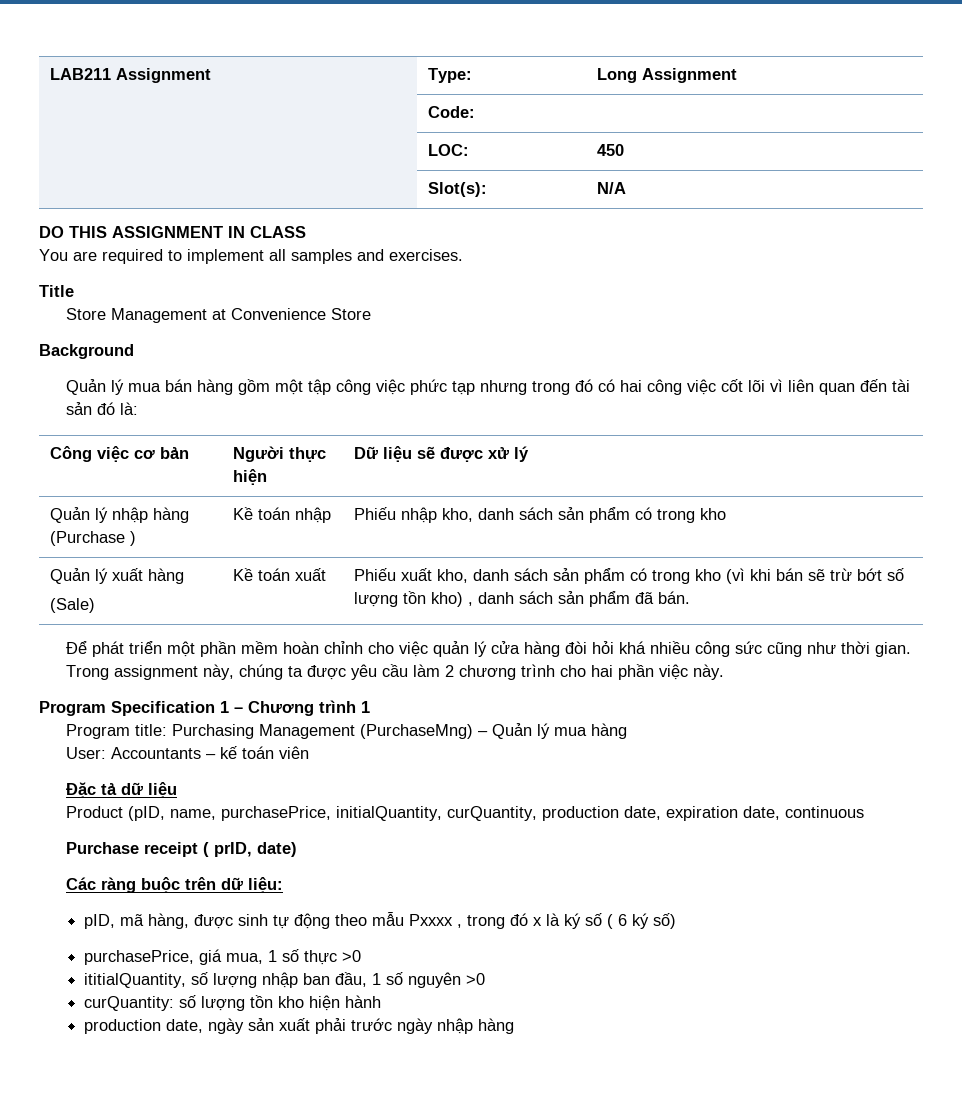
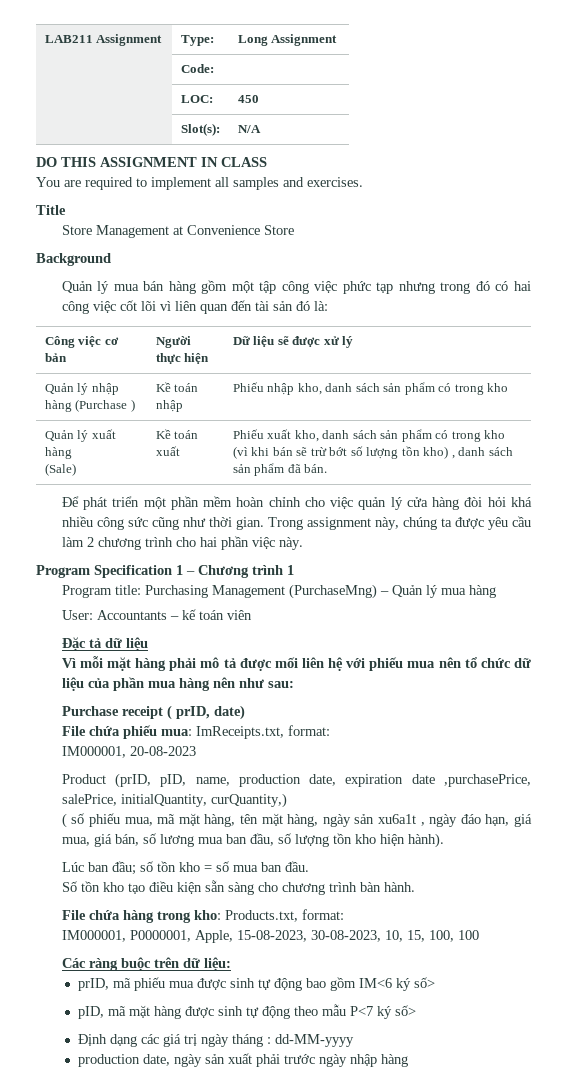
[65,806,864,821] Product (pID, name, purchasePrice, initialQuantity, curQuantity, production date, expiration date, continuous -> [61,656,531,671] [61,677,294,691] Vì mỗi mặt hàng phải mô tả được mối liên hệ với phiếu mua nên tổ chức dữ liệu của phần mua hàng nên như sau:
(297, 849) none -> [61,725,330,739] [61,746,196,758] [61,773,532,788] [61,793,287,808] [61,813,533,828] [61,833,444,848] [61,861,309,875] [61,880,415,895] [61,909,344,923] [61,930,479,943] // File chứa phiếu mua: ImReceipts.txt, format: // IM000001, 20-08-2023 // Product (prID, pID, name, production date, expiration date ,purchasePrice, salePrice, initialQuantity, curQuantity,) // ( số phiếu mua, mã mặt hàng, tên mặt hàng, ngày sản xu6a1t , ngày đáo hạn, giá mua, giá bán, số lương mua ban đầu, số lượng tồn kho hiện hành). // Lúc ban đầu; số tồn kho = số mua ban đầu. // Số tồn kho tạo điều kiện sẵn sàng cho chương trình bàn hành. // File chứa hàng trong kho: Products.txt, format: // IM000001, P0000001, Apple, 15-08-2023, 30-08-2023, 10, 15, 100, 100
(283, 885) none -> [77,977,435,991] // prID, mã phiếu mua được sinh tự động bao gồm IM<6 ký số>
[147,913,189,929] hàng, -> [128,1005,181,1019] mặt hàng
[408,913,676,929] [83,949,361,965] [83,972,485,988] [83,995,381,1011] Pxxxx , trong đó x là ký số ( 6 ký số) // purchasePrice, giá mua, 1 số thực >0 // ititialQuantity, số lượng nhập ban đầu, 1 số nguyên >0 // curQuantity: số lượng tồn kho hiện hành -> [349,1005,416,1019] [77,1034,354,1047] P<7 ký số> // Định dạng các giá trị ngày tháng : dd-MM-yyyy

